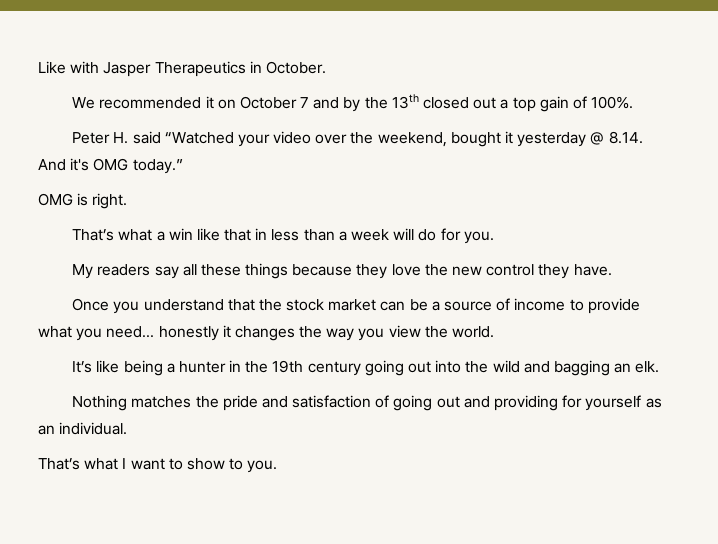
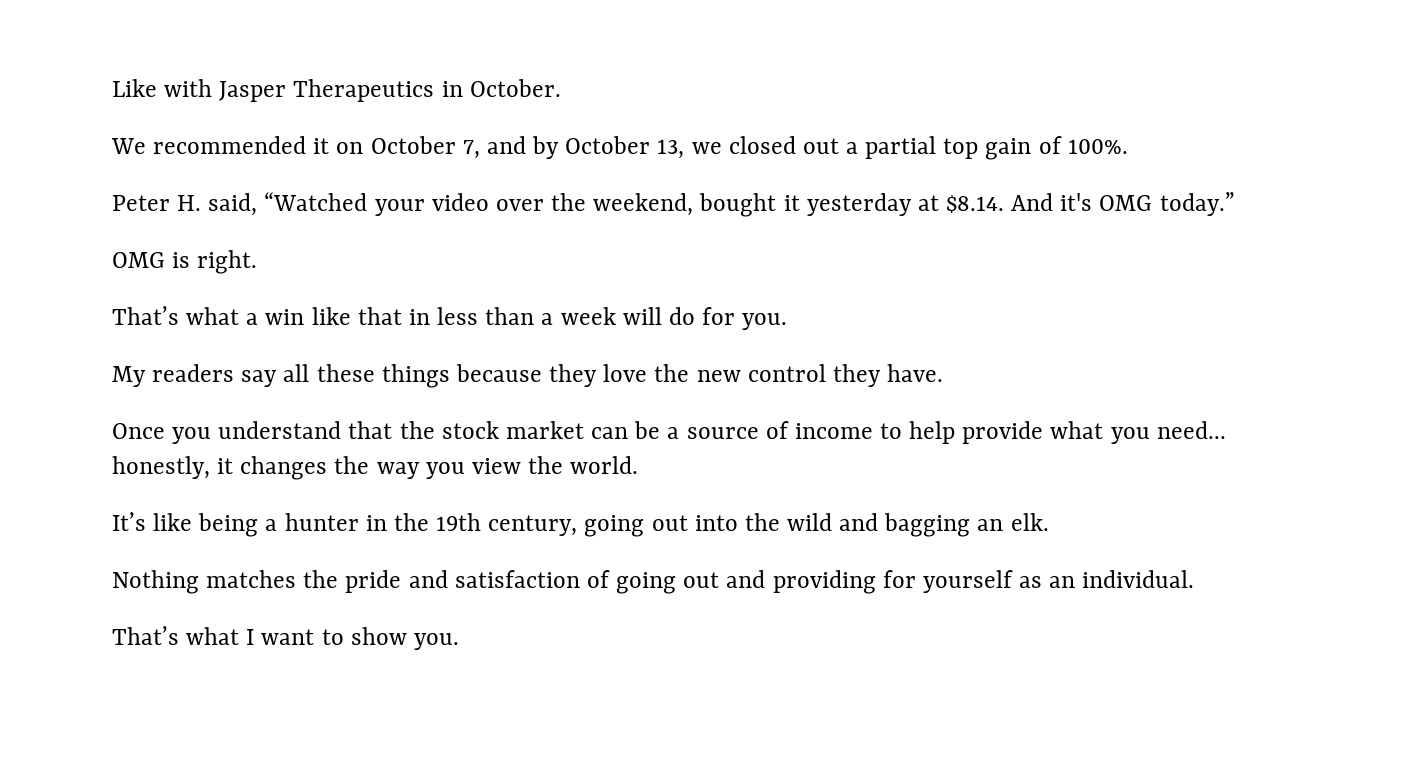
[300,97,310,108] 7 -> [462,140,480,159] 7,
[364,94,419,109] the 13th -> [565,136,722,159] October 13, we
(509, 104) none -> [865,136,937,159] partial
[132,131,161,144] said -> [208,193,258,216] said,
[590,131,643,145] @ 8.14. -> [917,195,1005,213] at $8.14.
(584, 305) none -> [909,421,956,444] help
[158,326,219,341] honestly -> [112,456,210,479] honestly,
[307,361,361,376] century -> [488,515,578,536] century,
[229,458,244,470] to -> (407, 636) none

